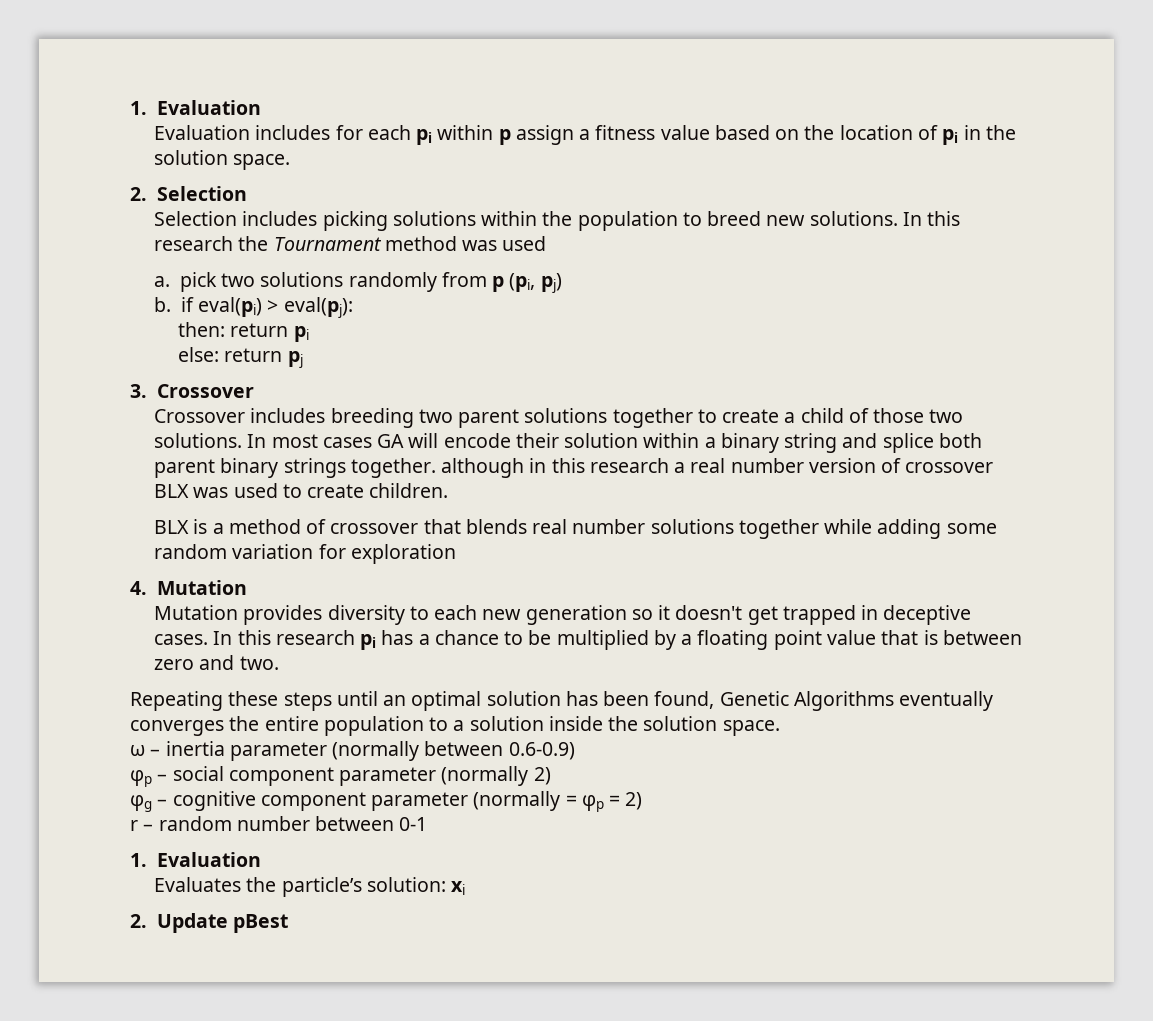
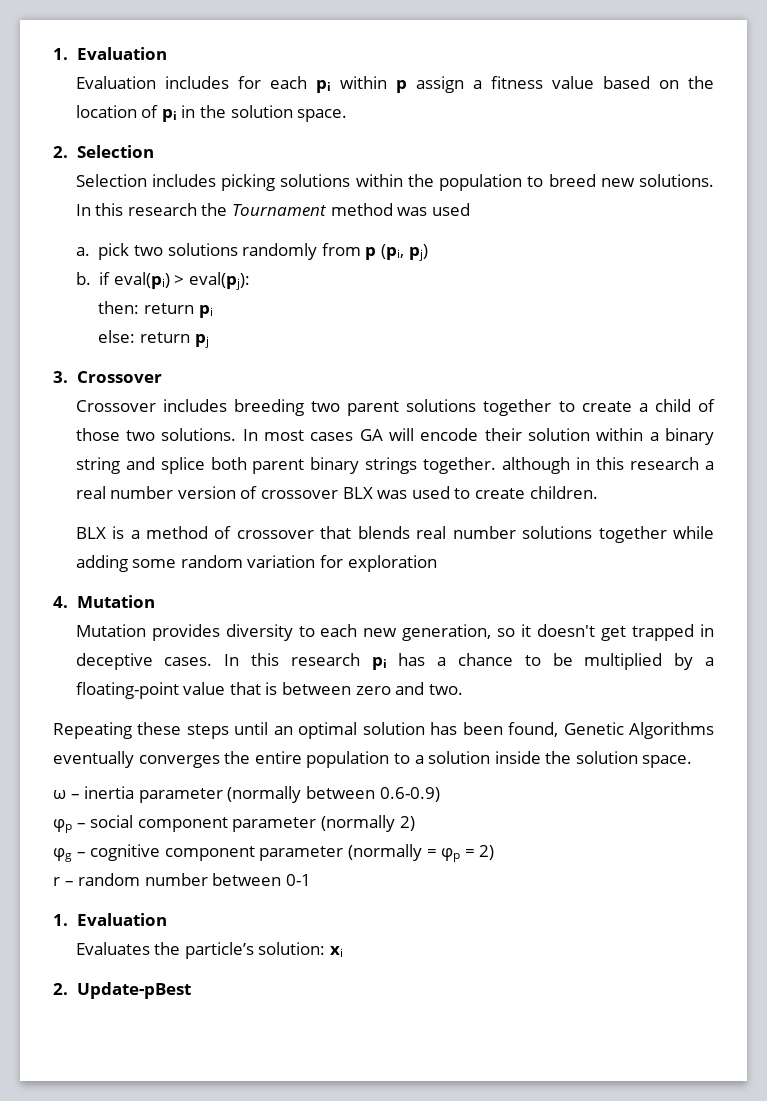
[525,605,627,625] generation -> [402,624,492,641] generation,
[697,630,822,650] floating point -> [75,682,179,699] floating-point
[156,913,289,933] Update pBest -> [76,982,191,999] Update-pBest

